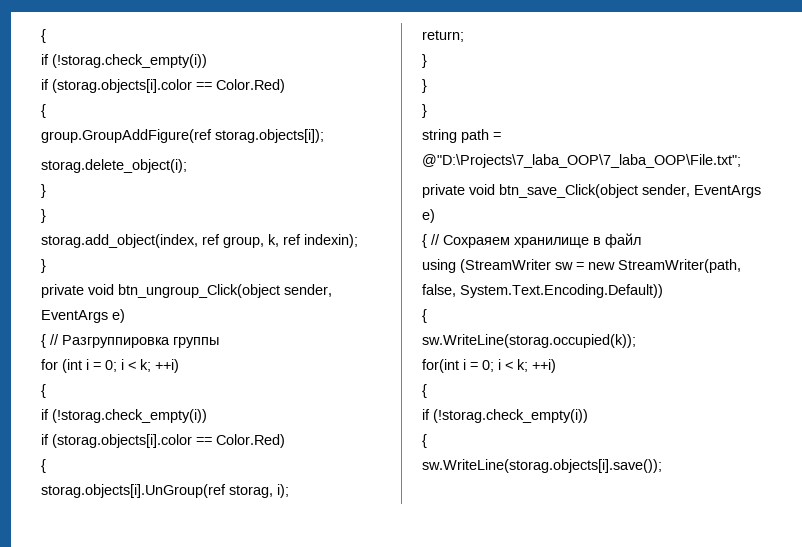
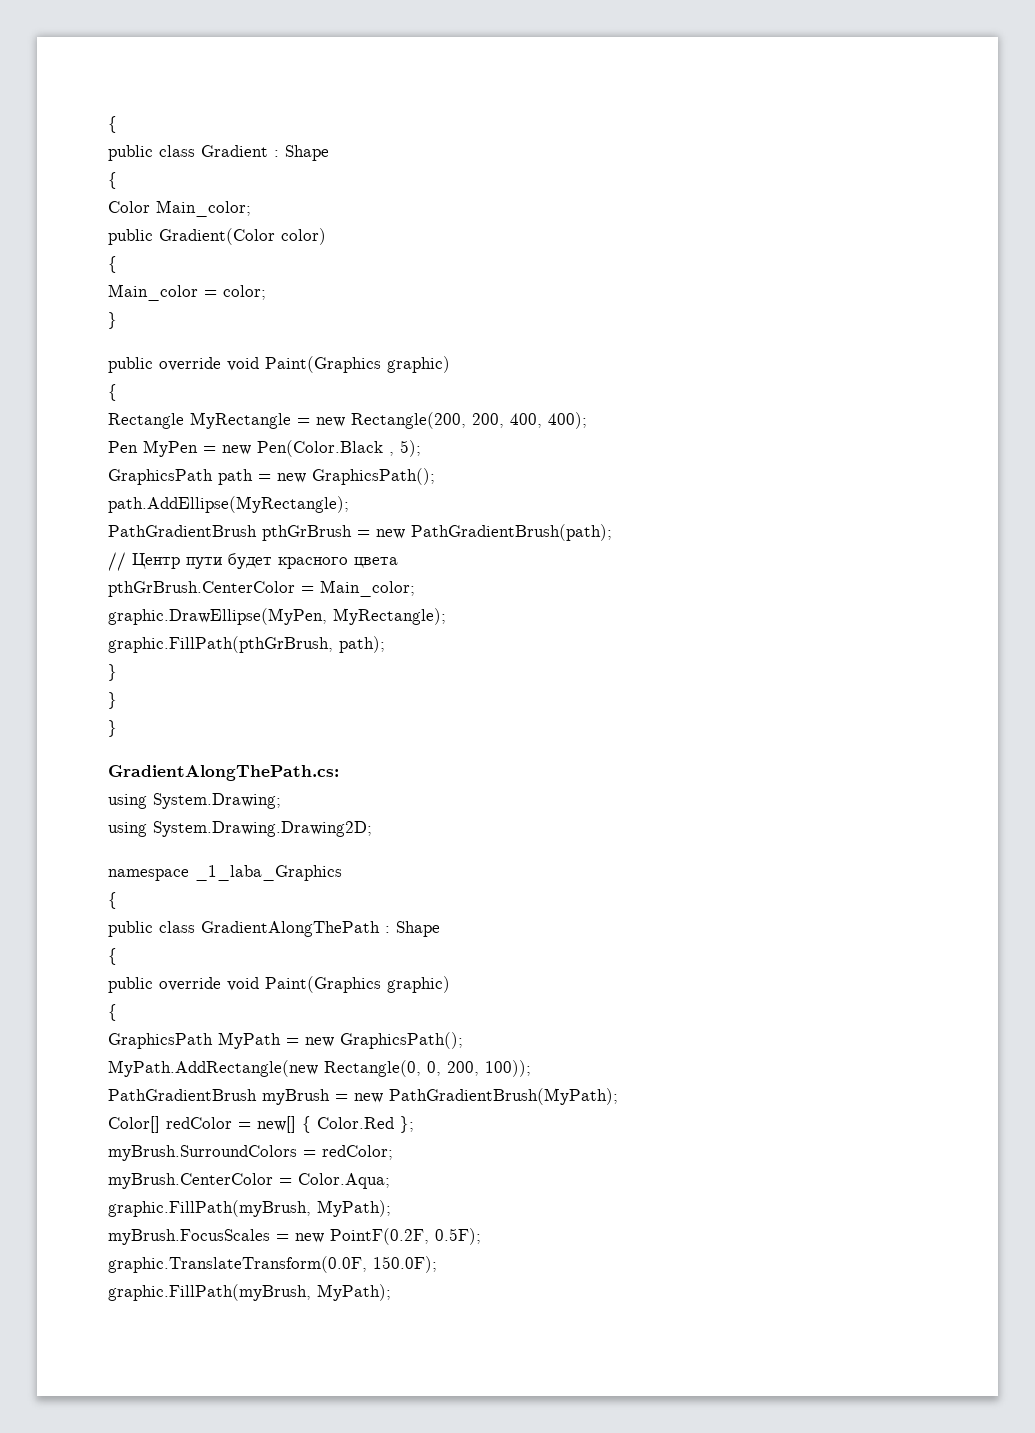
[41,29,46,43] [41,54,207,68] [41,79,285,93] [41,104,46,118] [41,129,324,143] [41,159,187,173] [41,184,46,198] [41,209,46,223] [41,234,358,248] [41,259,46,273] [41,284,332,298] [41,309,125,323] [41,334,219,348] [41,359,179,373] [41,384,46,398] [41,409,207,423] [41,434,285,448] [41,459,46,473] [41,484,289,498] [422,30,464,42] [422,54,427,68] [422,79,427,93] [422,104,427,118] [422,129,501,143] [422,154,741,168] [422,184,761,198] [422,209,435,223] [422,233,641,248] [422,259,741,273] [422,284,663,298] [422,309,427,323] [422,334,636,348] [422,359,556,373] [422,384,427,398] [422,409,588,423] [422,434,427,448] [422,459,662,473] { // if (!storag.check_empty(i)) // if (storag.objects[i].color == Color.Red) // { // group.GroupAddFigure(ref storag.objects[i]); // storag.delete_object(i); // } // } // storag.add_object(index, ref group, k, ref indexin); // } // private void btn_ungroup_Click(object sender, EventArgs e) // { // Разгруппировка группы // for (int i = 0; i < k; ++i) // { // if (!storag.check_empty(i)) // if (storag.objects[i].color == Color.Red) // { // storag.objects[i].UnGroup(ref storag, i); // return; // } // } // } // string path = @"D:\Projects\7_laba_OOP\7_laba_OOP\File.txt"; // private void btn_save_Click(object sender, EventArgs e) // { // Сохраяем хранилище в файл // using (StreamWriter sw = new StreamWriter(path, false, System.Text.Encoding.Default)) // { // sw.WriteLine(storag.occupied(k)); // for(int i = 0; i < k; ++i) // { // if (!storag.check_empty(i)) // { // sw.WriteLine(storag.objects[i].save()); -> [108,116,117,133] [108,145,329,161] [108,172,117,189] [108,200,251,217] [108,228,326,245] [108,256,117,273] [108,284,266,301] [108,312,117,329] [108,356,450,373] [108,384,117,401] [108,412,587,429] [108,440,421,457] [108,468,435,485] [108,496,349,513] [108,524,612,541] [108,552,398,571] [108,580,415,597] [108,608,446,625] [108,636,385,653] [108,664,117,681] [108,692,117,709] [108,720,117,737] [108,765,339,781] [108,793,281,809] [108,821,372,837] [108,865,342,881] [108,892,117,909] [108,921,440,937] [108,948,117,965] [108,976,450,993] [108,1004,117,1021] [108,1032,463,1049] [108,1060,531,1077] [108,1088,618,1105] [108,1116,414,1133] [108,1145,393,1161] [108,1173,390,1189] [108,1200,391,1217] [108,1228,481,1245] [108,1256,437,1273] [108,1284,391,1301] { // public class Gradient : Shape // { // Color Main_color; // public Gradient(Color color) // { // Main_color = color; // } // public override void Paint(Graphics graphic) // { // Rectangle MyRectangle = new Rectangle(200, 200, 400, 400); // Pen MyPen = new Pen(Color.Black , 5); // GraphicsPath path = new GraphicsPath(); // path.AddEllipse(MyRectangle); // PathGradientBrush pthGrBrush = new PathGradientBrush(path); // // Центр пути будет красного цвета // pthGrBrush.CenterColor = Main_color; // graphic.DrawEllipse(MyPen, MyRectangle); // graphic.FillPath(pthGrBrush, path); // } // } // } // GradientAlongThePath.cs: // using System.Drawing; // using System.Drawing.Drawing2D; // namespace _1_laba_Graphics // { // public class GradientAlongThePath : Shape // { // public override void Paint(Graphics graphic) // { // GraphicsPath MyPath = new GraphicsPath(); // MyPath.AddRectangle(new Rectangle(0, 0, 200, 100)); // PathGradientBrush myBrush = new PathGradientBrush(MyPath); // Color[] redColor = new[] { Color.Red }; // myBrush.SurroundColors = redColor; // myBrush.CenterColor = Color.Aqua; // graphic.FillPath(myBrush, MyPath); // myBrush.FocusScales = new PointF(0.2F, 0.5F); // graphic.TranslateTransform(0.0F, 150.0F); // graphic.FillPath(myBrush, MyPath);

